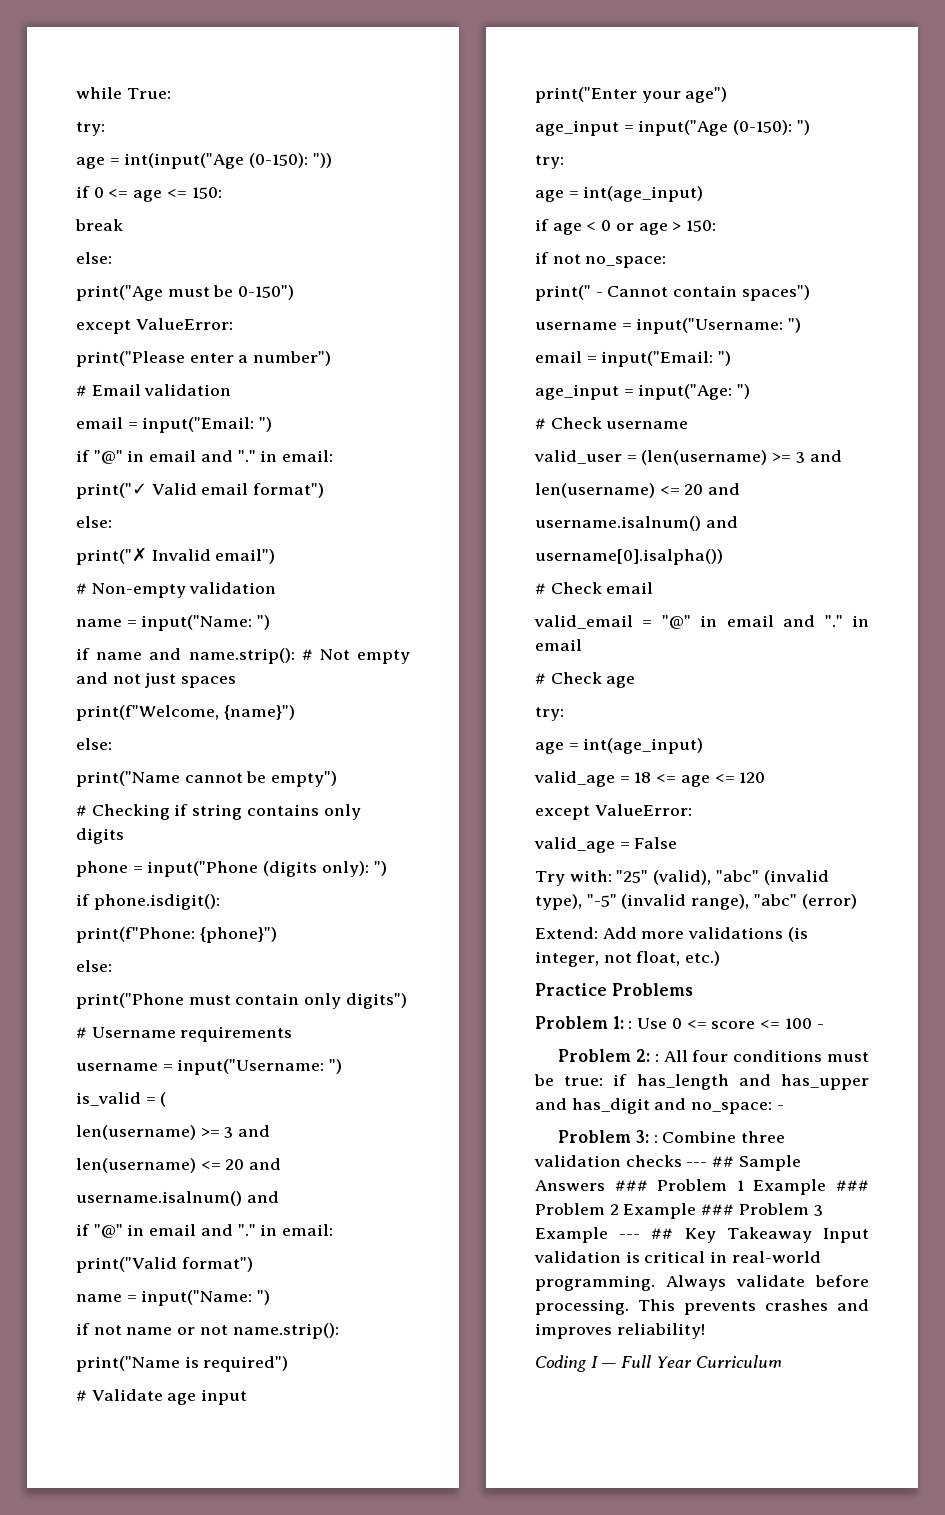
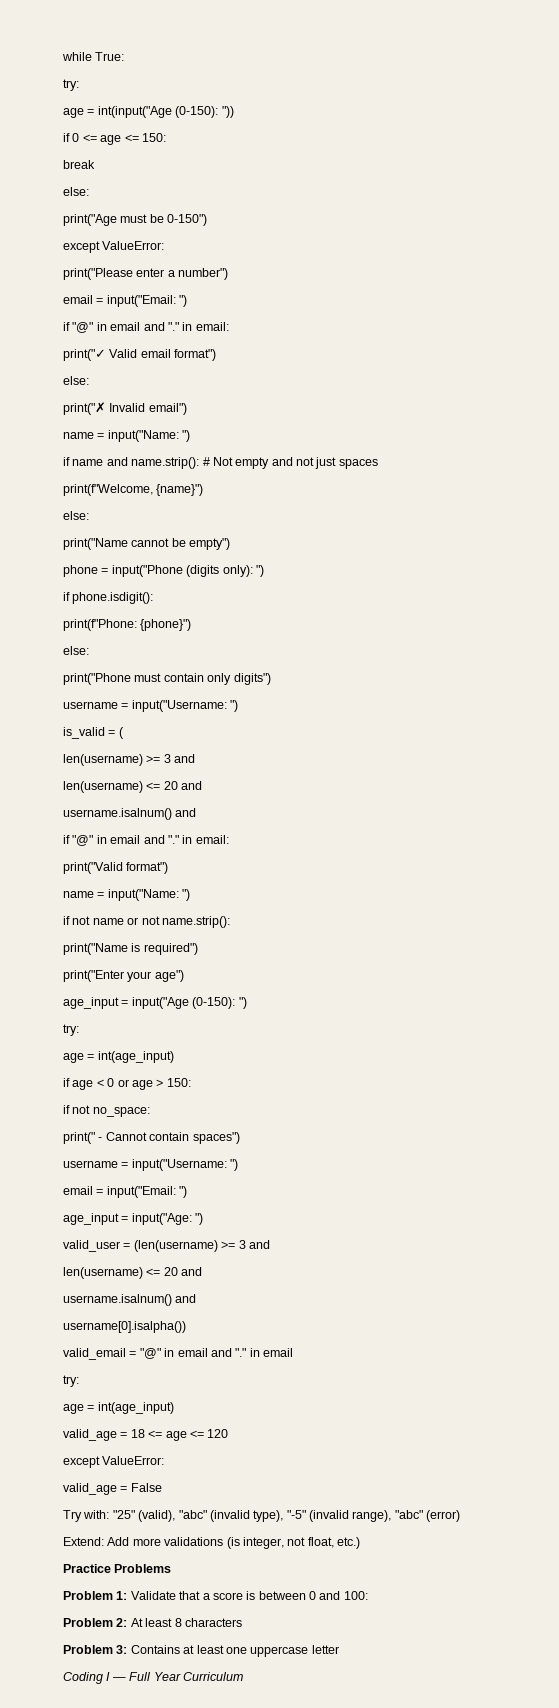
[76,384,232,396] // # Email validation -> (229, 274) none
[76,582,277,598] // # Non-empty validation -> (187, 409) none
[76,804,361,820] [76,828,124,844] // # Checking if string contains only digits -> (231, 544) none
[76,1026,293,1042] // # Username requirements -> (271, 679) none
[76,1389,248,1405] // # Validate age input -> (198, 949) none
[535,417,689,429] // # Check username -> (204, 1219) none
[535,582,654,594] // # Check email -> (186, 1327) none
[535,672,636,688] // # Check age -> (293, 1352) none
[628,1018,824,1029] [558,1049,869,1062] [534,1074,869,1090] [535,1098,784,1114] [558,1130,786,1143] [534,1155,801,1171] [535,1179,869,1195] [535,1203,823,1219] [535,1227,869,1243] [534,1251,821,1263] [535,1275,869,1291] [535,1299,869,1315] [535,1323,705,1339] : Use 0 <= score <= 100 - // Problem 2: : All four conditions must be true: if has_length and has_upper and has_digit and no_space: - // Problem 3: : Combine three validation checks --- ## Sample Answers ### Problem 1 Example ### Problem 2 Example ### Problem 3 Example --- ## Key Takeaway Input validation is critical in real-world programming. Always validate before processing. This prevents crashes and improves reliability! -> [130,1591,368,1600] [63,1618,242,1627] [63,1645,339,1657] Validate that a score is between 0 and 100: // Problem 2: At least 8 characters // Problem 3: Contains at least one uppercase letter

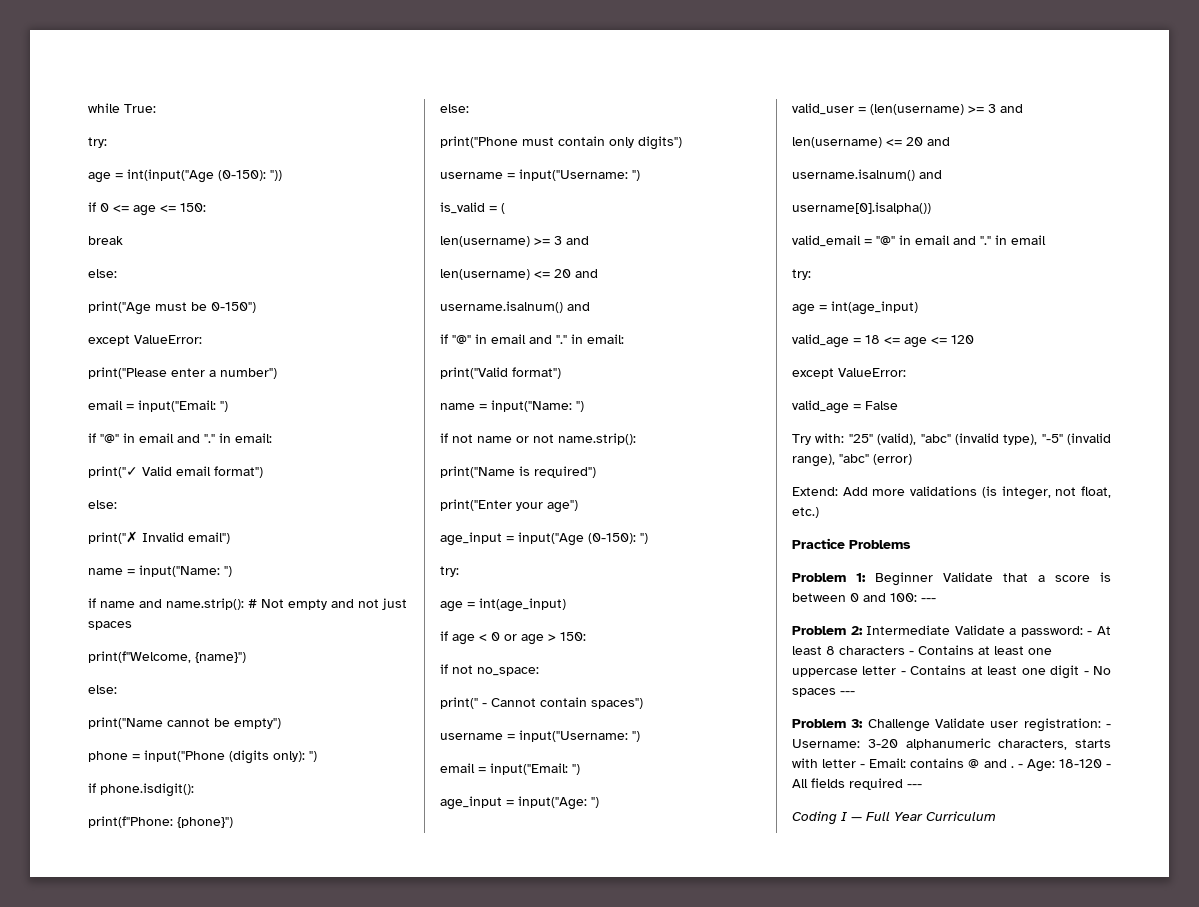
(128, 1595) none -> [875,572,933,586] Beginner
(368, 1595) none -> [921,598,936,602] ---
(128, 1622) none -> [866,625,1093,637] Intermediate Validate a password: -
[63,1645,128,1654] // Problem 3: -> [909,651,914,655] -
(339, 1649) none -> [900,665,1111,679] [792,688,855,697] [792,718,1111,732] [792,738,1111,750] [792,758,1111,772] [792,778,922,790] - Contains at least one digit - No spaces --- // Problem 3: Challenge Validate user registration: - Username: 3-20 alphanumeric characters, starts with letter - Email: contains @ and . - Age: 18-120 - All fields required ---

